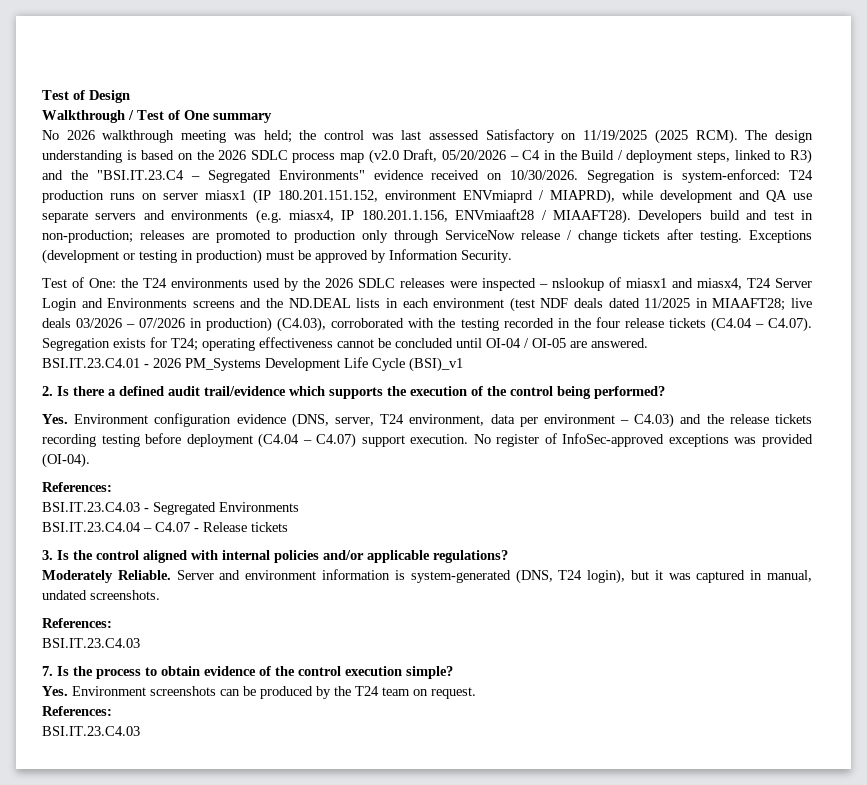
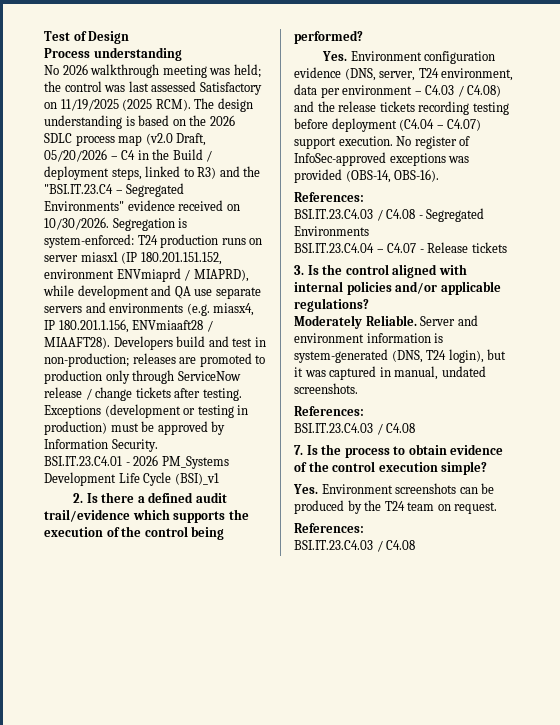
[42,110,272,123] Walkthrough / Test of One summary -> [44,47,182,61] Process understanding
[42,277,812,291] [42,297,812,312] [42,317,813,332] [42,337,648,351] // Test of One: the T24 environments used by the 2026 SDLC releases were inspected – nslookup of miasx1 and miasx4, T24 Server Login and Environments screens and the ND.DEAL lists in each environment (test NDF deals dated 11/2025 in MIAAFT28; live deals 03/2026 – 07/2026 in production) (C4.03), corroborated with the testing recorded in the four release tickets (C4.04 – C4.07). Segregation exists for T24; operating effectiveness cannot be concluded until OI-04 / OI-05 are answered. -> (158, 445) none
[634,413,675,428] C4.03) -> [425,85,502,97] C4.03 / C4.08)
[42,453,90,468] [42,482,112,492] [42,502,140,512] (OI-04). // References: // BSI.IT.23.C4.03 -> [345,169,440,183] [294,192,364,202] [294,209,416,221] (OBS-14, OBS-16). // References: // BSI.IT.23.C4.03 / C4.08
(140, 643) none -> [376,423,416,435] / C4.08
(140, 731) none -> [376,540,416,552] / C4.08

